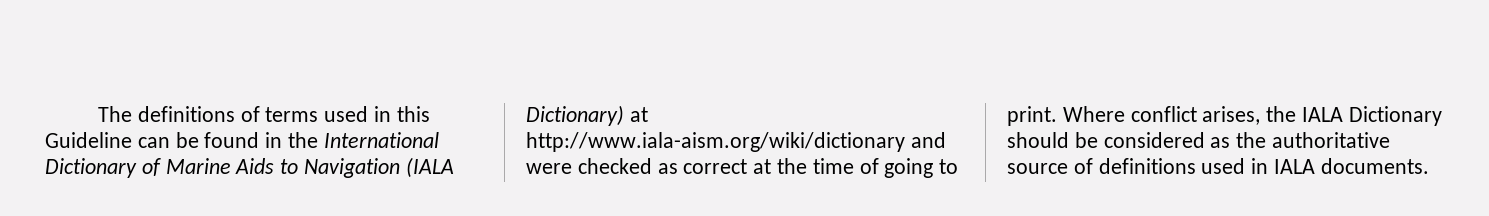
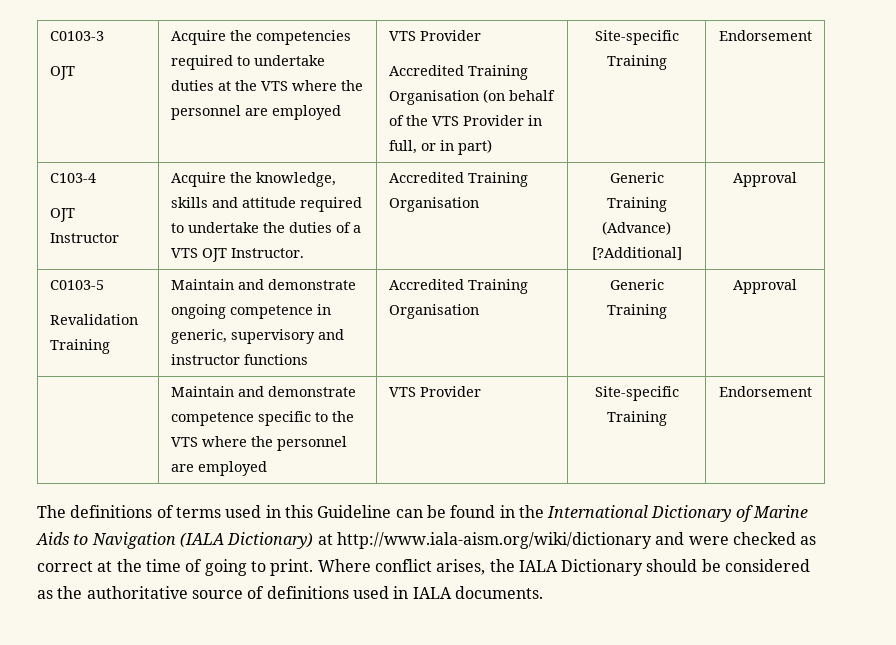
(98, 114) none -> [49,31,104,41] [49,66,75,80] [170,30,351,45] [170,55,325,70] [170,80,363,91] [170,105,341,120] [388,30,481,41] [388,65,528,80] [388,89,555,105] [388,115,542,126] [388,139,492,155] [594,30,679,45] [606,55,667,70] [718,30,812,41] [49,173,96,183] [49,208,75,222] [49,233,119,243] [170,172,336,187] [170,197,362,212] [170,222,361,233] [170,248,304,262] [388,172,528,187] [388,197,479,212] [609,172,664,183] [606,197,667,212] [602,221,672,235] [591,247,682,260] [733,172,798,187] [49,280,104,290] [49,314,138,325] [49,339,110,354] [170,279,356,290] [170,304,331,319] [170,329,344,344] [170,354,308,365] [388,279,528,294] [388,304,479,319] [609,279,664,290] [606,304,667,319] [733,279,798,294] [170,386,356,397] [170,411,354,426] [170,436,347,451] [170,461,267,476] [388,386,481,397] [594,386,679,401] [606,411,667,426] [718,386,812,397] C0103-3 // OJT | Acquire the competencies required to undertake duties at the VTS where the personnel are employed | VTS Provider // Accredited Training Organisation (on behalf of the VTS Provider in full, or in part) | Site-specific Training | Endorsement // C103-4 // OJT Instructor | Acquire the knowledge, skills and attitude required to undertake the duties of a VTS OJT Instructor. | Accredited Training Organisation | Generic Training (Advance) [?Additional] | Approval // C0103-5 // Revalidation Training | Maintain and demonstrate ongoing competence in generic, supervisory and instructor functions | Accredited Training Organisation | Generic Training | Approval // | Maintain and demonstrate competence specific to the VTS where the personnel are employed | VTS Provider | Site-specific Training | Endorsement //

